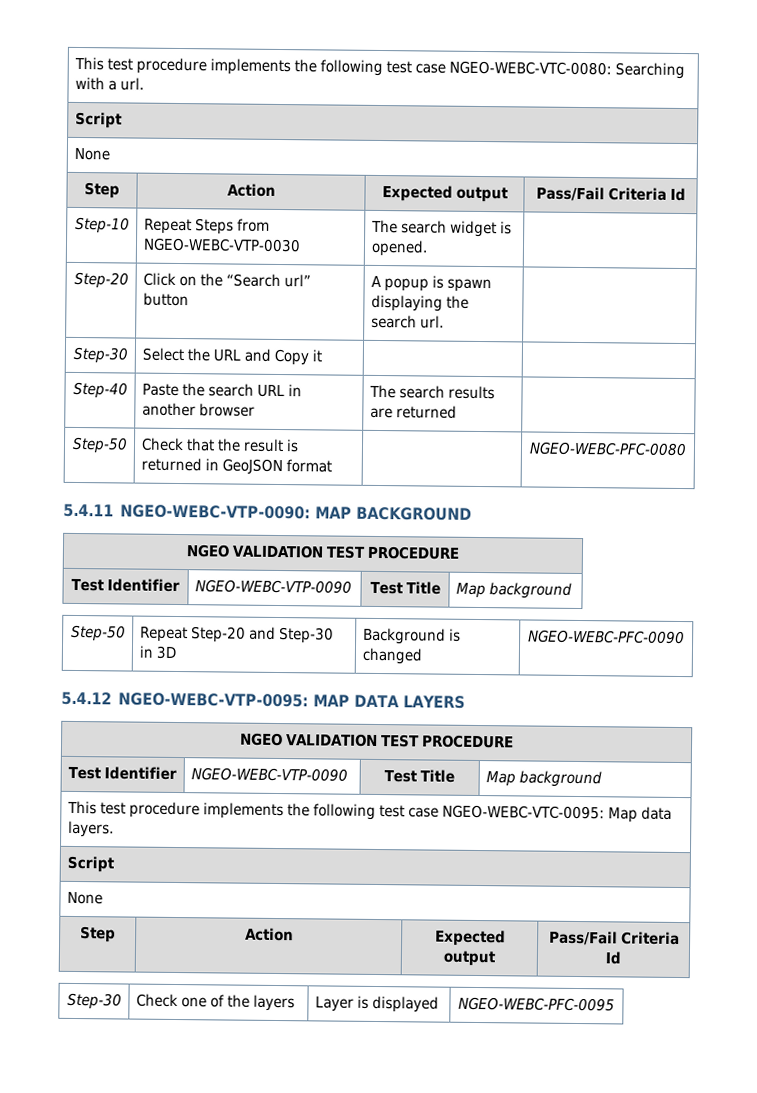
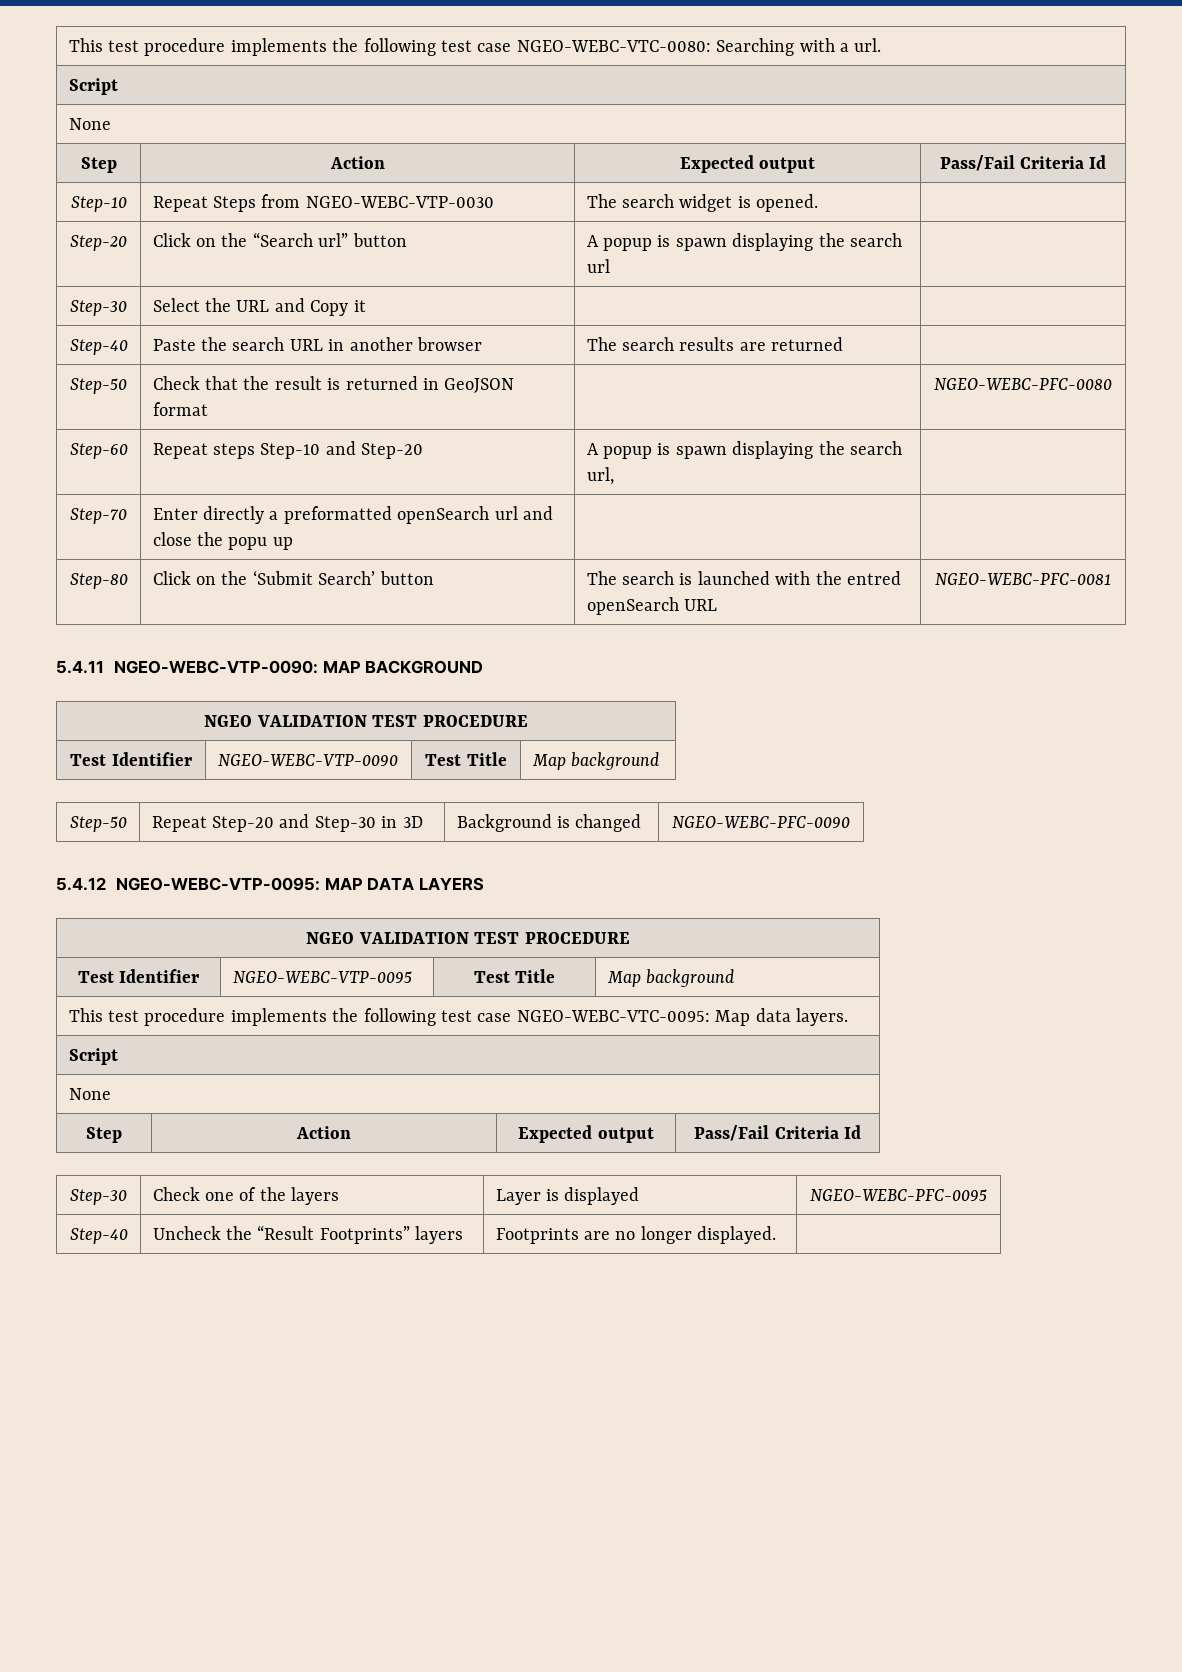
[419,315,444,329] url. -> [586,259,610,273] url
(687, 449) none -> [69,443,128,459] [152,441,424,459] [586,441,903,459] [586,467,614,485] [70,508,127,524] [152,506,554,524] [152,532,293,550] [69,573,128,589] [152,570,434,585] [586,571,902,585] [586,597,718,615] [935,573,1111,585] // Step-60 | Repeat steps Step-10 and Step-20 | A popup is spawn displaying the search url, | // Step-70 | Enter directly a preformatted openSearch url and close the popu up | | // Step-80 | Click on the ‘Submit Search’ button | The search is launched with the entred openSearch URL | NGEO-WEBC-PFC-0081
[190,767,348,782] NGEO-WEBC-VTP-0090 -> [232,971,412,983] NGEO-WEBC-VTP-0095
(615, 1004) none -> [69,1228,128,1244] [152,1225,464,1244] [495,1226,777,1244] // Step-40 | Uncheck the “Result Footprints” layers | Footprints are no longer displayed. |

